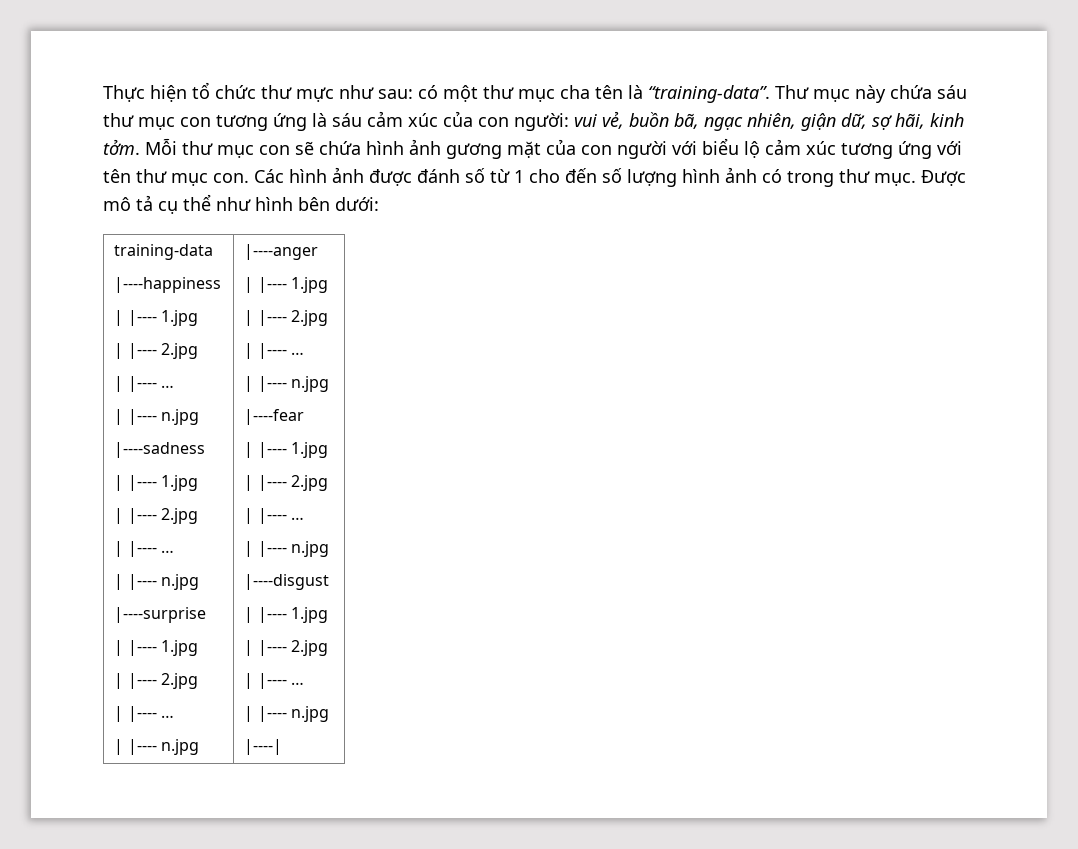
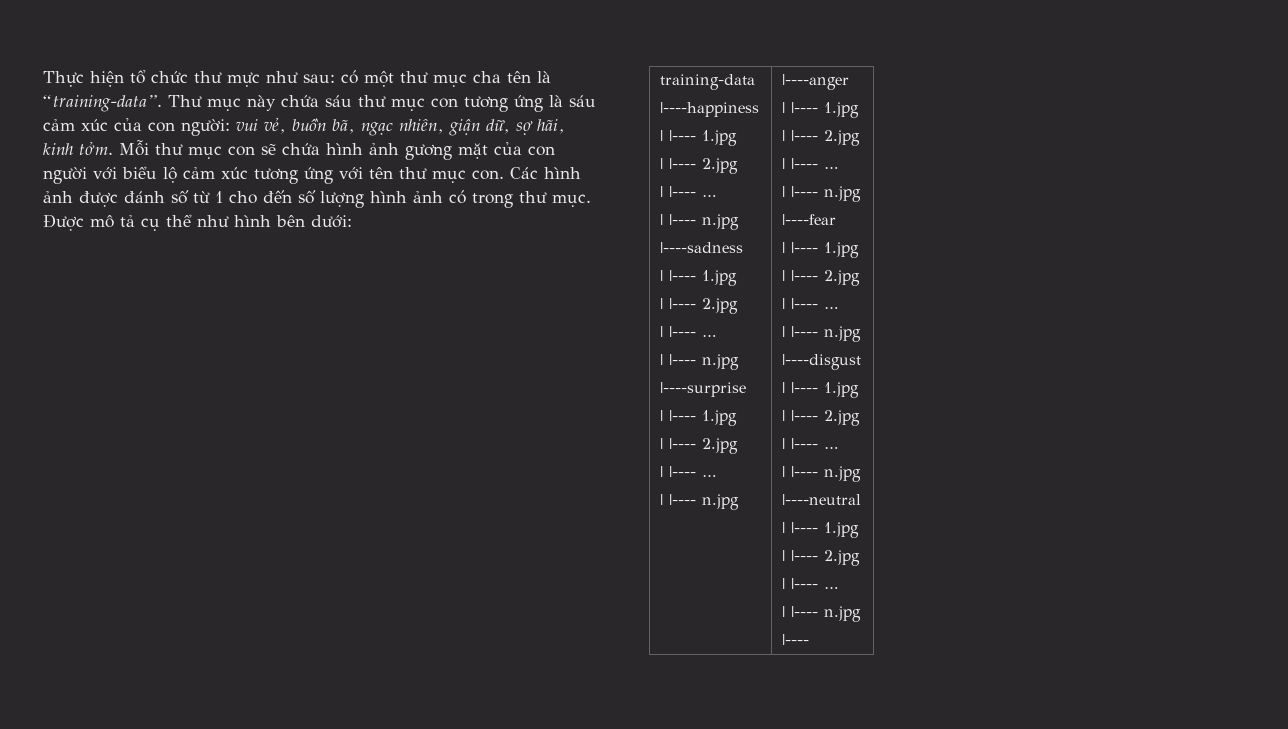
[244,739,283,755] |----| -> [782,494,862,505] [782,522,860,538] [782,550,861,566] [782,578,839,589] [782,606,862,622] [782,634,810,645] |----neutral // | |---- 1.jpg // | |---- 2.jpg // | |---- … // | |---- n.jpg // |----

